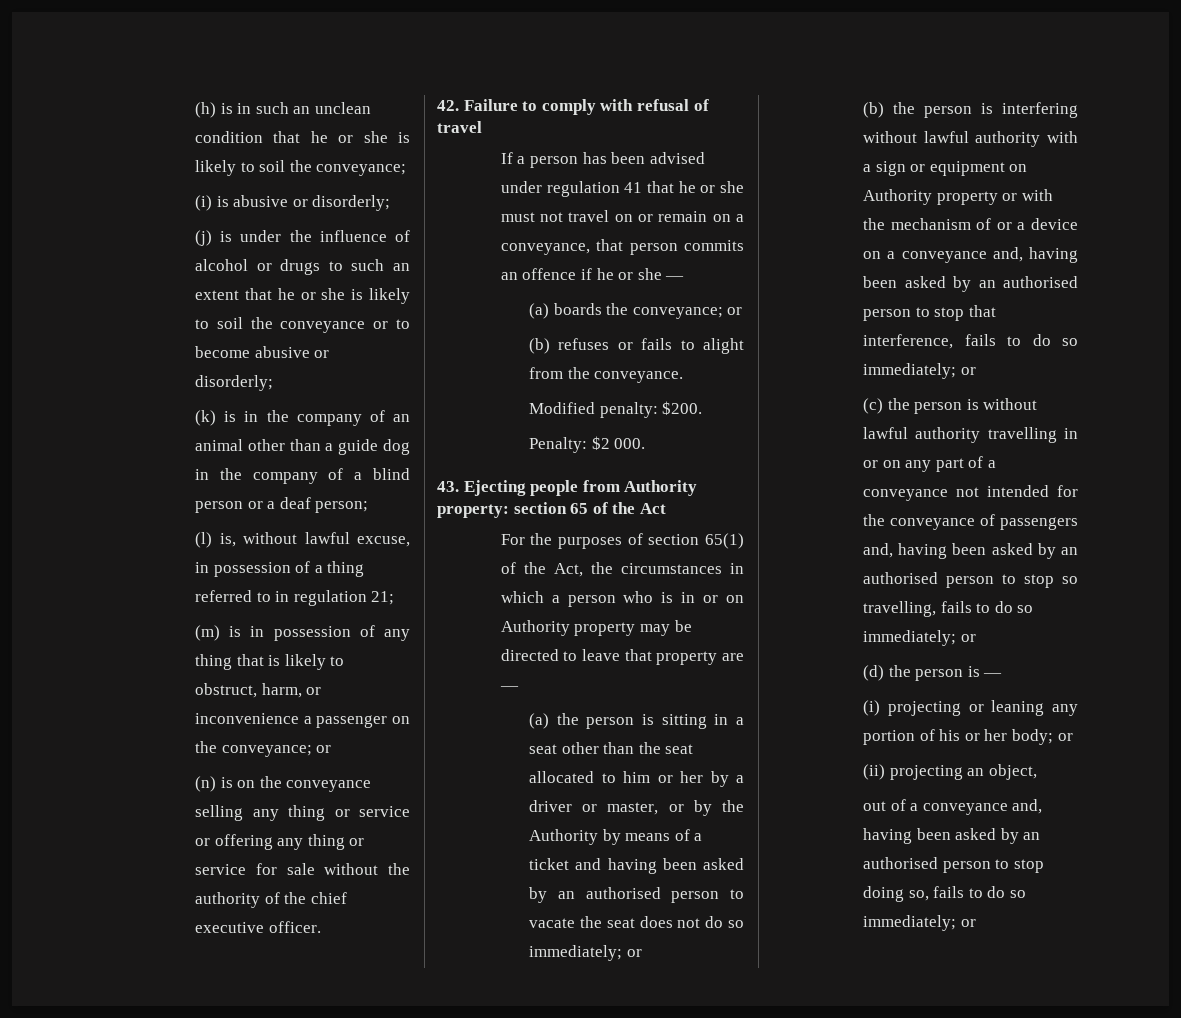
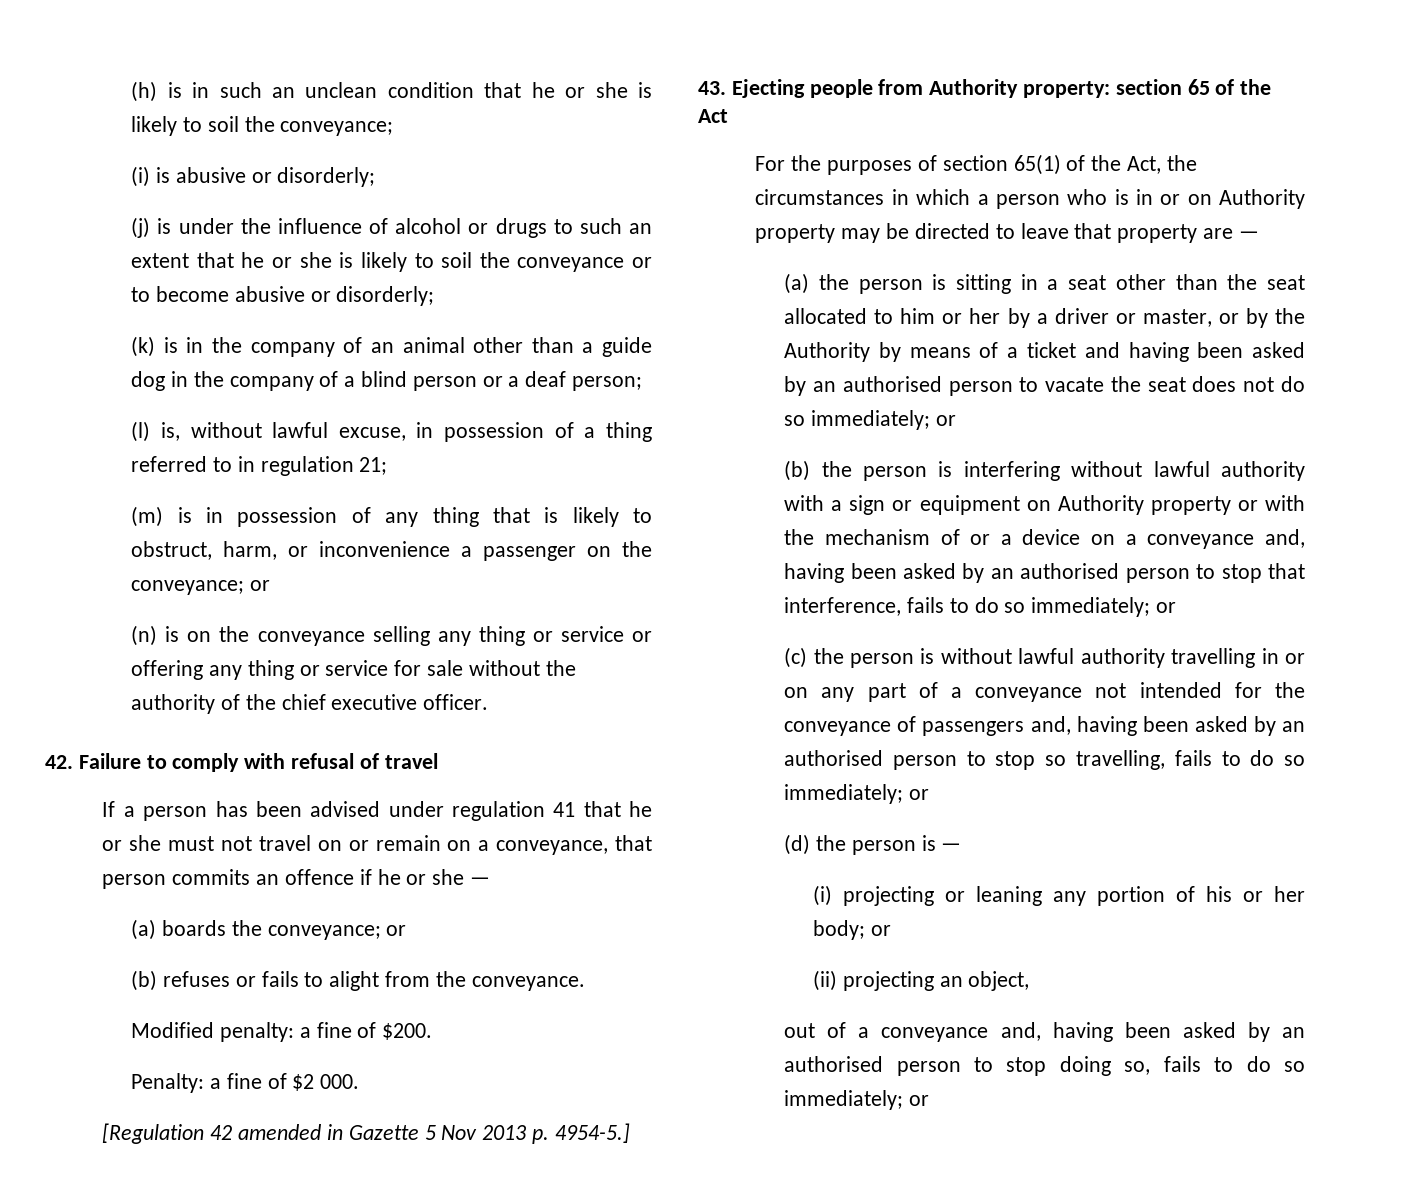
(658, 410) none -> [299,1022,377,1038] a fine of
(588, 445) none -> [210,1073,287,1089] a fine of
(646, 443) none -> [102,1123,630,1144] // [Regulation 42 amended in Gazette 5 Nov 2013 p. 4954-5.]

